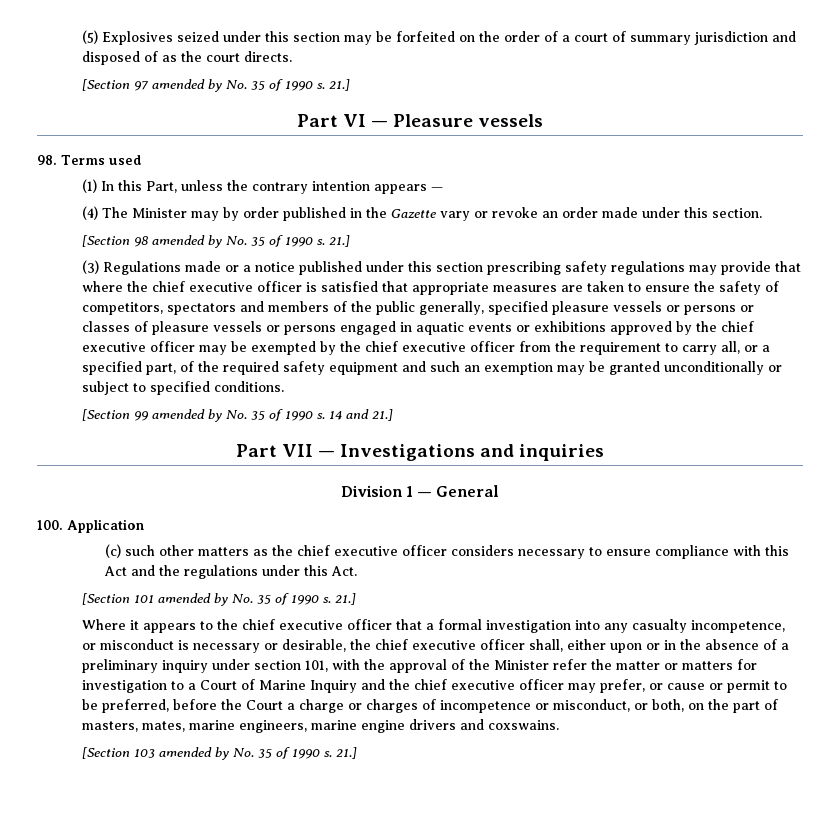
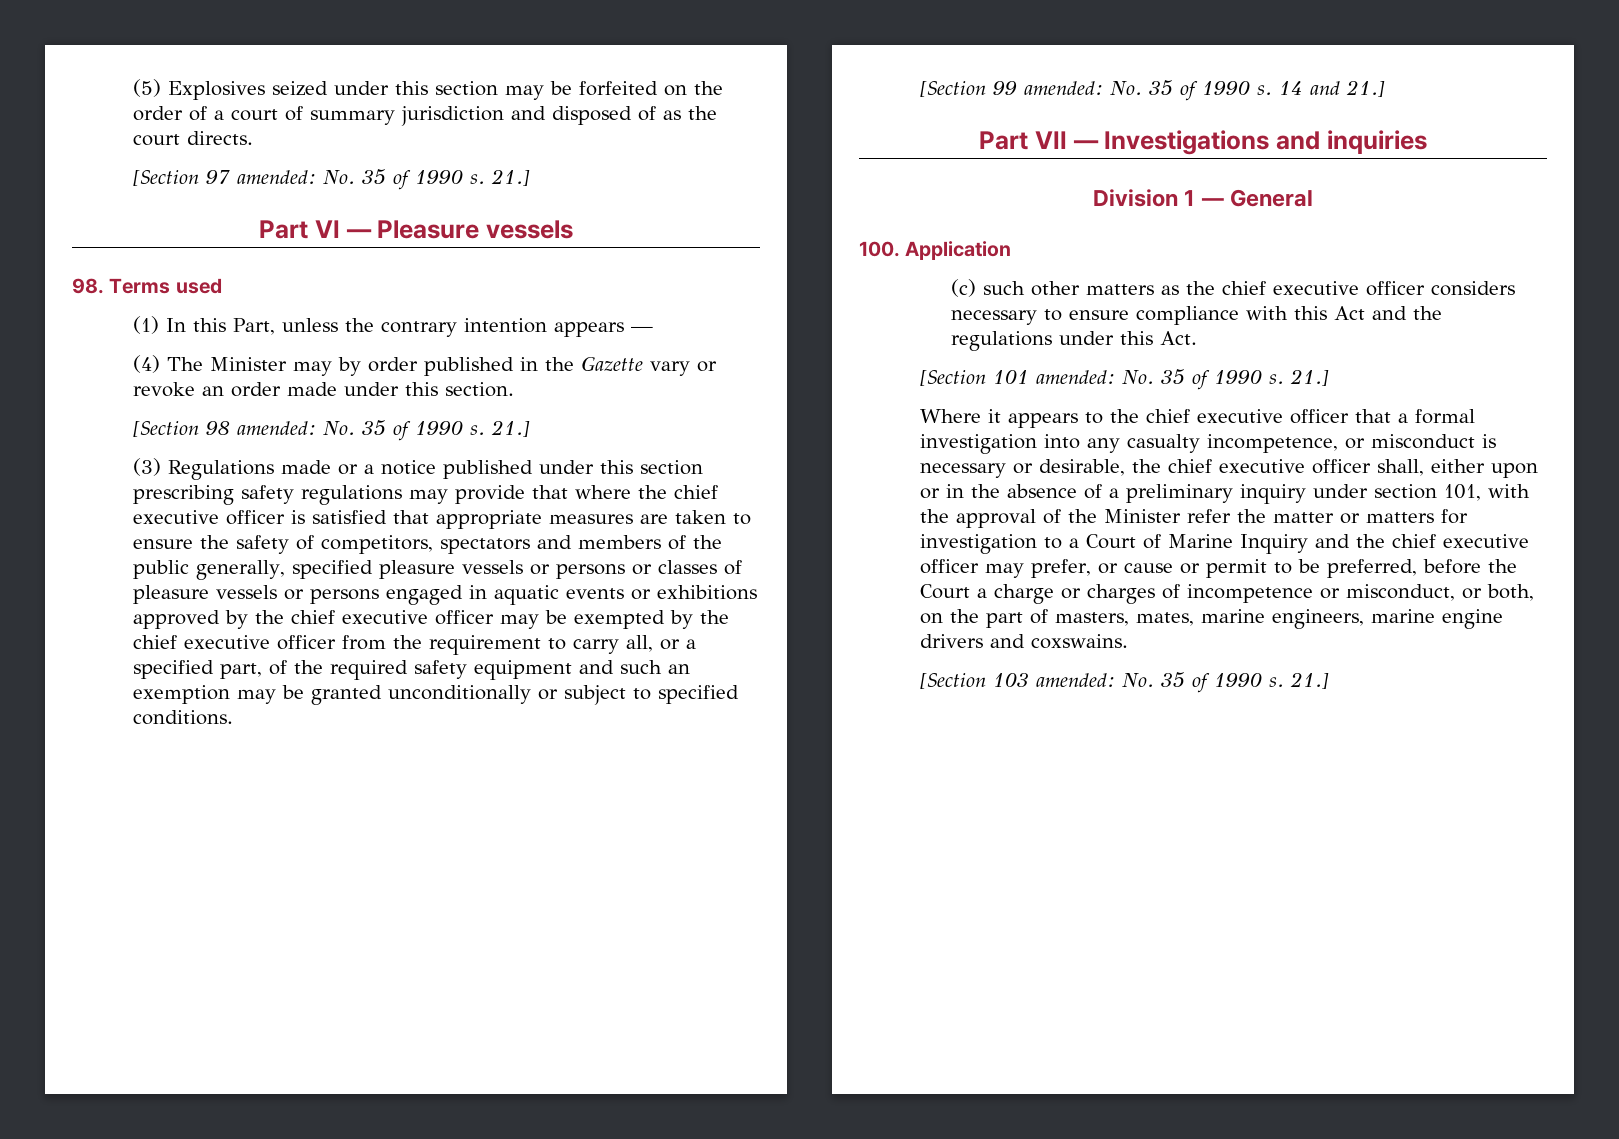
[152,79,223,92] amended by -> [237,170,317,184] amended:
[152,235,223,248] amended by -> [237,421,317,435] amended:
[152,409,223,422] amended by -> [1024,81,1104,95] amended:
[158,593,229,606] amended by -> [1036,370,1116,384] amended:
[159,747,230,760] amended by -> [1036,673,1116,687] amended:

